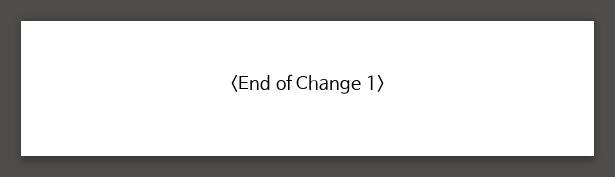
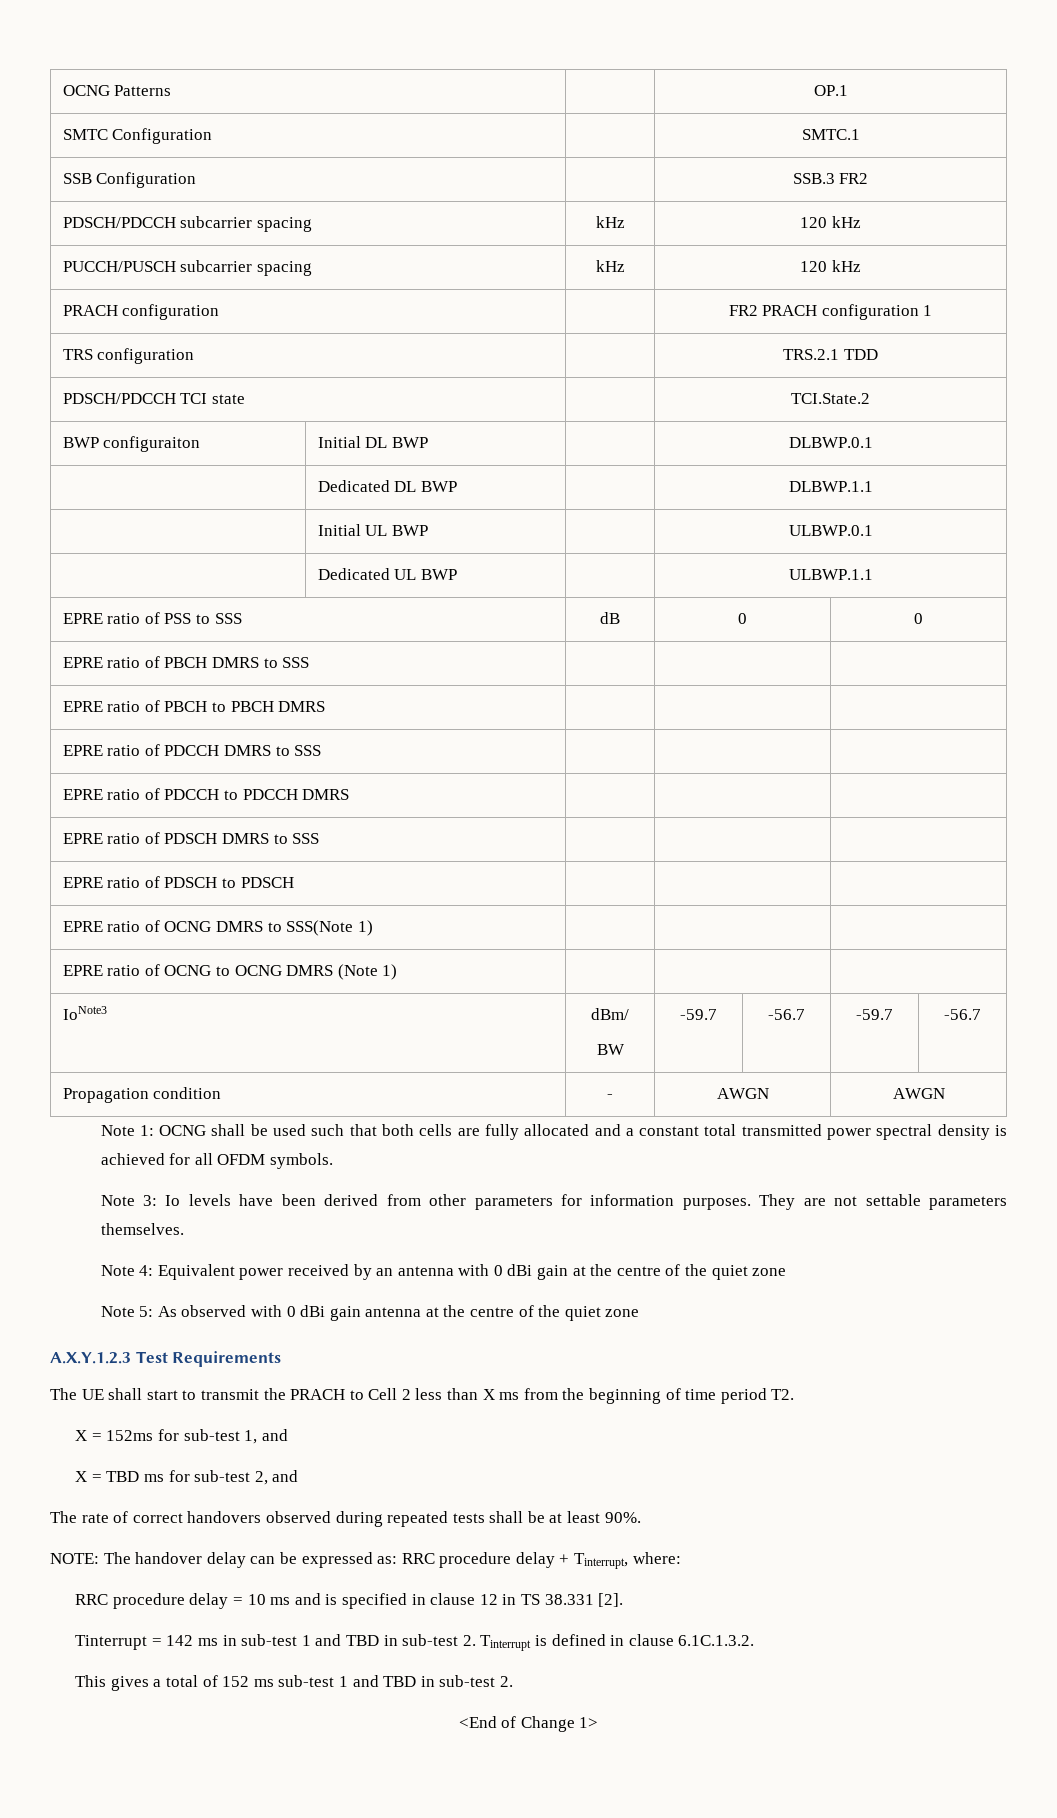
(229, 83) none -> [62,85,172,96] [813,85,848,96] [62,128,213,144] [801,129,860,140] [62,172,197,188] [792,173,869,184] [62,216,312,232] [595,216,625,228] [800,216,861,228] [62,260,312,276] [595,260,625,272] [800,260,861,272] [62,304,220,320] [728,304,933,320] [62,348,195,364] [783,349,878,360] [62,393,245,404] [791,393,870,404] [62,436,201,452] [317,436,428,448] [788,437,873,448] [317,480,457,492] [788,481,873,492] [317,524,428,536] [788,525,873,536] [317,568,457,580] [788,569,873,580] [62,612,242,624] [600,612,620,624] [738,613,747,624] [914,613,923,624] [62,656,310,668] [62,700,326,712] [62,744,322,756] [62,788,350,800] [62,832,320,844] [62,876,294,888] [62,920,373,936] [62,964,398,980] [62,1006,107,1020] [591,1008,629,1020] [596,1044,625,1055] [680,1009,717,1020] [768,1009,805,1020] [856,1009,893,1020] [944,1009,981,1020] [62,1087,222,1103] [607,1094,613,1099] [716,1088,769,1099] [892,1088,945,1099] [100,1124,1007,1140] [100,1153,333,1169] [100,1194,1007,1210] [100,1223,184,1235] [100,1264,787,1280] [100,1305,640,1321] [50,1351,282,1367] [50,1388,795,1404] [75,1429,288,1444] [75,1470,299,1485] [50,1511,641,1527] [50,1552,681,1569] [75,1593,624,1609] [75,1634,755,1651] [75,1675,513,1691] OCNG Patterns | | OP.1 // SMTC Configuration | | SMTC.1 // SSB Configuration | | SSB.3 FR2 // PDSCH/PDCCH subcarrier spacing | kHz | 120 kHz // PUCCH/PUSCH subcarrier spacing | kHz | 120 kHz // PRACH configuration | | FR2 PRACH configuration 1 // TRS configuration | | TRS.2.1 TDD // PDSCH/PDCCH TCI state | | TCI.State.2 // BWP configuraiton | Initial DL BWP | | DLBWP.0.1 // | Dedicated DL BWP | | DLBWP.1.1 // | Initial UL BWP | | ULBWP.0.1 // | Dedicated UL BWP | | ULBWP.1.1 // EPRE ratio of PSS to SSS | dB | 0 | 0 // EPRE ratio of PBCH DMRS to SSS | | | // EPRE ratio of PBCH to PBCH DMRS | | | // EPRE ratio of PDCCH DMRS to SSS | | | // EPRE ratio of PDCCH to PDCCH DMRS | | | // EPRE ratio of PDSCH DMRS to SSS | | | // EPRE ratio of PDSCH to PDSCH | | | // EPRE ratio of OCNG DMRS to SSS(Note 1) | | | // EPRE ratio of OCNG to OCNG DMRS (Note 1) | | | // IoNote3 | dBm/ // BW | -59.7 | -56.7 | -59.7 | -56.7 // Propagation condition | - | AWGN | AWGN // Note 1: OCNG shall be used such that both cells are fully allocated and a constant total transmitted power spectral density is achieved for all OFDM symbols. // Note 3: Io levels have been derived from other parameters for information purposes. They are not settable parameters themselves. // Note 4: Equivalent power received by an antenna with 0 dBi gain at the centre of the quiet zone // Note 5: As observed with 0 dBi gain antenna at the centre of the quiet zone // A.X.Y.1.2.3 Test Requirements // The UE shall start to transmit the PRACH to Cell 2 less than X ms from the beginning of time period T2. // X = 152ms for sub-test 1, and // X = TBD ms for sub-test 2, and // The rate of correct handovers observed during repeated tests shall be at least 90%. // NOTE: The handover delay can be expressed as: RRC procedure delay + Tinterrupt, where: // RRC procedure delay = 10 ms and is specified in clause 12 in TS 38.331 [2]. // Tinterrupt = 142 ms in sub-test 1 and TBD in sub-test 2. Tinterrupt is defined in clause 6.1C.1.3.2. // This gives a total of 152 ms sub-test 1 and TBD in sub-test 2. //

